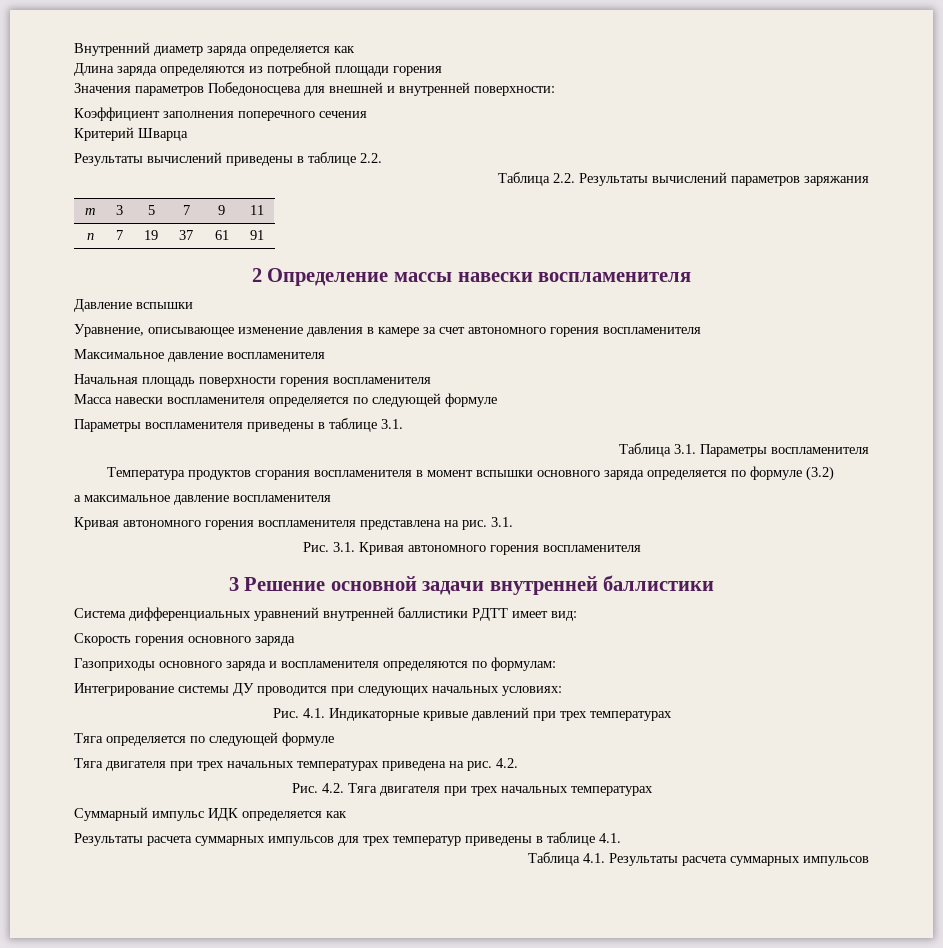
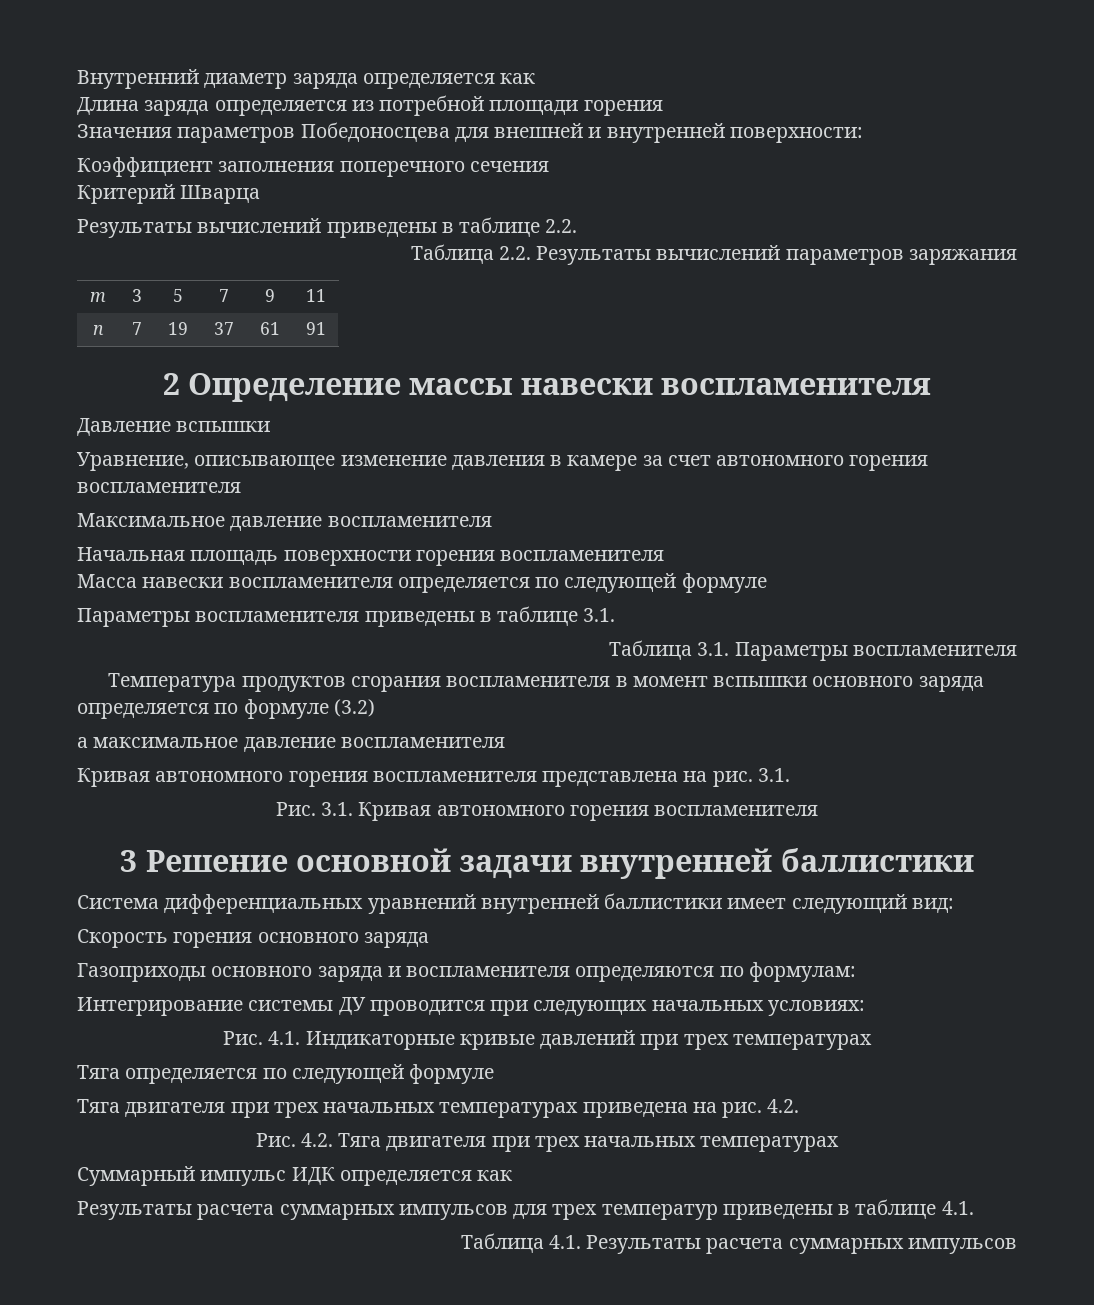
[160,66,245,76] определяются -> [214,100,347,116] определяется
[472,608,548,621] РДТТ имеет -> [727,894,907,914] имеет следующий

